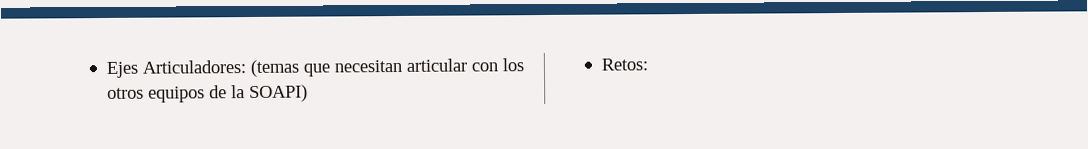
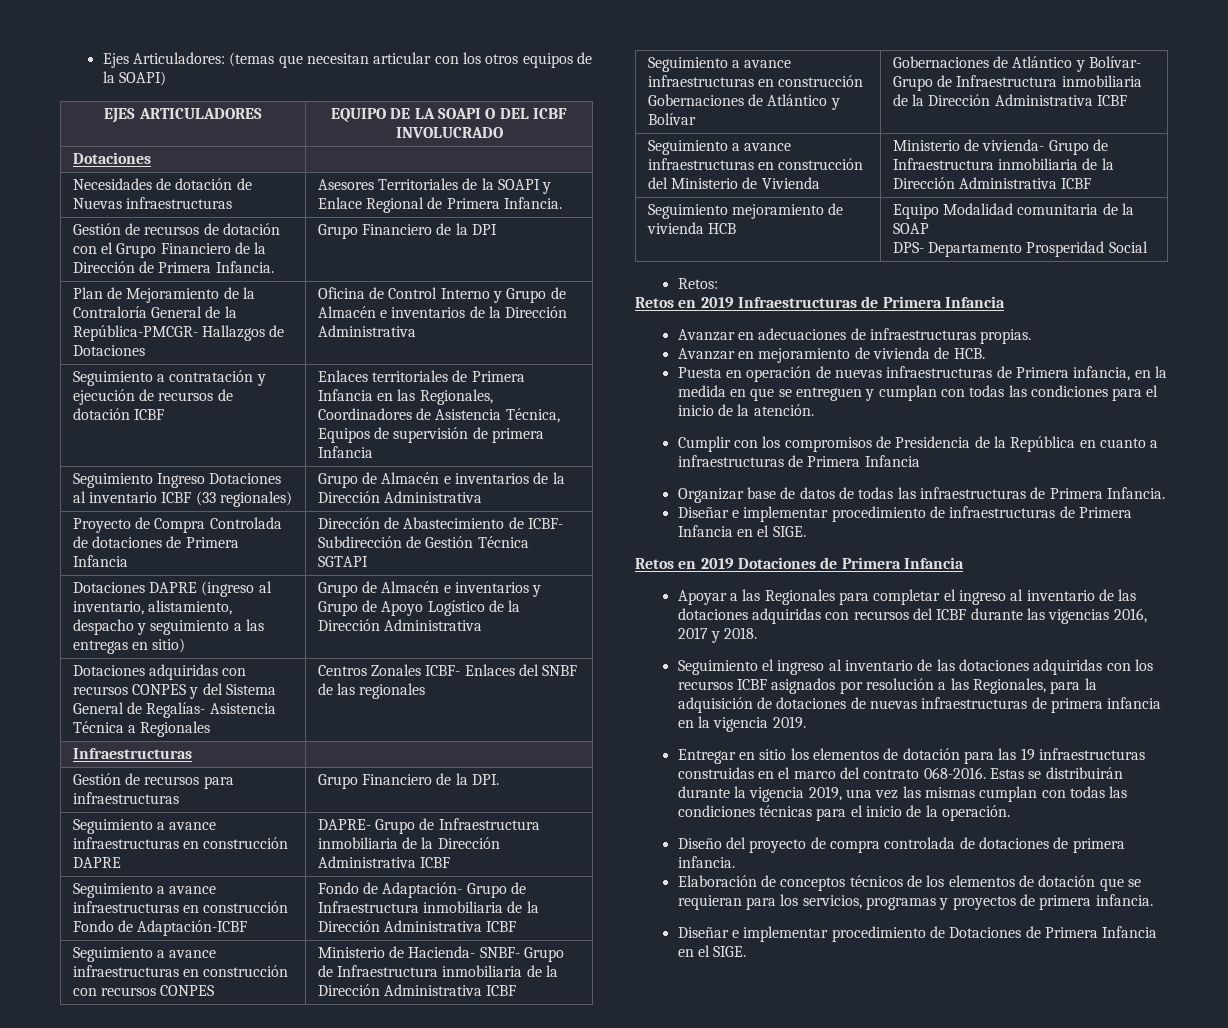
[600,58,648,71] // Retos: -> [104,108,262,123] [331,108,567,122] [395,127,503,138] [72,152,151,164] [72,178,252,190] [72,197,232,209] [317,178,552,194] [317,197,562,213] [72,223,280,235] [72,242,267,258] [72,261,274,273] [317,223,497,239] [72,287,255,303] [72,306,237,318] [72,325,285,341] [72,345,145,356] [317,287,566,303] [317,306,568,318] [317,325,416,337] [72,370,266,386] [72,389,233,405] [72,408,164,420] [317,370,525,382] [317,389,493,405] [317,408,560,423] [317,427,544,443] [317,446,373,458] [72,473,282,488] [72,491,292,507] [317,472,565,488] [317,491,482,503] [72,517,282,533] [72,536,239,548] [72,555,128,567] [317,517,563,529] [317,536,529,548] [317,556,368,567] [72,581,272,597] [72,600,232,615] [72,619,264,635] [72,638,186,654] [317,581,542,597] [317,600,521,616] [317,619,482,631] [72,664,247,680] [72,683,276,699] [72,702,276,718] [72,721,211,737] [317,664,578,676] [317,683,426,699] [72,748,192,759] [72,773,234,789] [72,792,179,804] [317,773,499,789] [72,819,217,834] [72,837,289,849] [72,857,121,868] [317,818,540,834] [317,837,500,849] [317,856,450,868] [72,883,217,898] [72,901,289,913] [72,920,248,936] [317,882,526,898] [317,901,539,913] [317,920,517,932] [72,947,217,962] [72,965,289,977] [72,985,215,996] [317,946,564,962] [317,965,558,977] [317,984,517,996] [647,57,792,72] [647,75,864,87] [647,94,840,110] [647,113,696,125] [892,56,1141,72] [892,75,1142,91] [892,94,1127,106] [647,140,792,155] [647,158,864,170] [647,177,820,189] [892,139,1108,155] [892,158,1114,170] [892,177,1092,189] [647,203,844,219] [646,222,736,234] [892,203,1134,219] [892,223,929,234] [892,241,1148,257] [677,278,718,289] [635,296,1005,308] [677,328,1032,344] [677,347,985,363] [677,366,1167,382] [677,385,1159,401] [677,404,814,416] [677,436,1159,452] [677,455,920,467] [677,487,1165,503] [677,506,1132,522] [677,525,806,537] [635,557,964,569] [677,589,1137,605] [677,608,1147,624] [677,627,758,643] [677,659,1153,675] [677,678,1097,694] [677,697,1162,713] [677,716,806,732] [677,748,1145,764] [677,767,1123,779] [677,786,1128,802] [677,805,1010,821] [677,837,1125,853] [677,856,735,868] [677,875,1141,891] [677,894,1153,910] [677,926,1158,942] [677,945,747,957] // EJES ARTICULADORES | EQUIPO DE LA SOAPI O DEL ICBF INVOLUCRADO // Dotaciones | // Necesidades de dotación de Nuevas infraestructuras | Asesores Territoriales de la SOAPI y Enlace Regional de Primera Infancia. // Gestión de recursos de dotación con el Grupo Financiero de la Dirección de Primera Infancia. | Grupo Financiero de la DPI // Plan de Mejoramiento de la Contraloría General de la República-PMCGR- Hallazgos de Dotaciones | Oficina de Control Interno y Grupo de Almacén e inventarios de la Dirección Administrativa // Seguimiento a contratación y ejecución de recursos de dotación ICBF | Enlaces territoriales de Primera Infancia en las Regionales, Coordinadores de Asistencia Técnica, Equipos de supervisión de primera Infancia // Seguimiento Ingreso Dotaciones al inventario ICBF (33 regionales) | Grupo de Almacén e inventarios de la Dirección Administrativa // Proyecto de Compra Controlada de dotaciones de Primera Infancia | Dirección de Abastecimiento de ICBF- Subdirección de Gestión Técnica SGTAPI // Dotaciones DAPRE (ingreso al inventario, alistamiento, despacho y seguimiento a las entregas en sitio) | Grupo de Almacén e inventarios y Grupo de Apoyo Logístico de la Dirección Administrativa // Dotaciones adquiridas con recursos CONPES y del Sistema General de Regalías- Asistencia Técnica a Regionales | Centros Zonales ICBF- Enlaces del SNBF de las regionales // Infraestructuras | // Gestión de recursos para infraestructuras | Grupo Financiero de la DPI. // Seguimiento a avance infraestructuras en construcción DAPRE | DAPRE- Grupo de Infraestructura inmobiliaria de la Dirección Administrativa ICBF // Seguimiento a avance infraestructuras en construcción Fondo de Adaptación-ICBF | Fondo de Adaptación- Grupo de Infraestructura inmobiliaria de la Dirección Administrativa ICBF // Seguimiento a avance infraestructuras en construcción con recursos CONPES | Ministerio de Hacienda- SNBF- Grupo de Infraestructura inmobiliaria de la Dirección Administrativa ICBF // Seguimiento a avance infraestructuras en construcción Gobernaciones de Atlántico y Bolívar | Gobernaciones de Atlántico y Bolívar- Grupo de Infraestructura inmobiliaria de la Dirección Administrativa ICBF // Seguimiento a avance infraestructuras en construcción del Ministerio de Vivienda | Ministerio de vivienda- Grupo de Infraestructura inmobiliaria de la Dirección Administrativa ICBF // Seguimiento mejoramiento de vivienda HCB | Equipo Modalidad comunitaria de la SOAP // DPS- Departamento Prosperidad Social // Retos: // Retos en 2019 Infraestructuras de Primera Infancia // Avanzar en adecuaciones de infraestructuras propias. // Avanzar en mejoramiento de vivienda de HCB. // Puesta en operación de nuevas infraestructuras de Primera infancia, en la medida en que se entreguen y cumplan con todas las condiciones para el inicio de la atención. // Cumplir con los compromisos de Presidencia de la República en cuanto a infraestructuras de Primera Infancia // Organizar base de datos de todas las infraestructuras de Primera Infancia. // Diseñar e implementar procedimiento de infraestructuras de Primera Infancia en el SIGE. // Retos en 2019 Dotaciones de Primera Infancia // Apoyar a las Regionales para completar el ingreso al inventario de las dotaciones adquiridas con recursos del ICBF durante las vigencias 2016, 2017 y 2018. // Seguimiento el ingreso al inventario de las dotaciones adquiridas con los recursos ICBF asignados por resolución a las Regionales, para la adquisición de dotaciones de nuevas infraestructuras de primera infancia en la vigencia 2019. // Entregar en sitio los elementos de dotación para las 19 infraestructuras construidas en el marco del contrato 068-2016. Estas se distribuirán durante la vigencia 2019, una vez las mismas cumplan con todas las condiciones técnicas para el inicio de la operación. // Diseño del proyecto de compra controlada de dotaciones de primera infancia. // Elaboración de conceptos técnicos de los elementos de dotación que se requieran para los servicios, programas y proyectos de primera infancia. // Diseñar e implementar procedimiento de Dotaciones de Primera Infancia en el SIGE.

